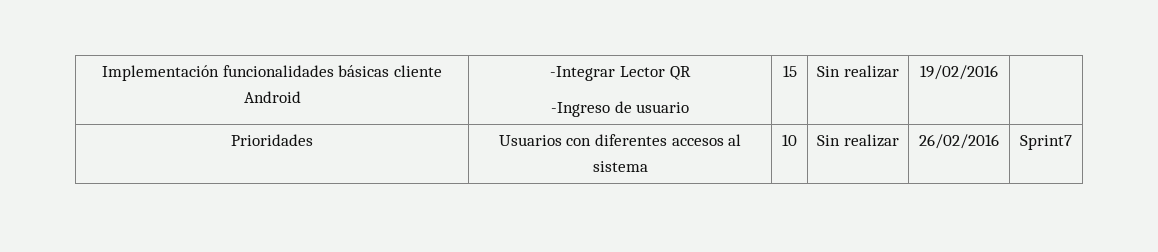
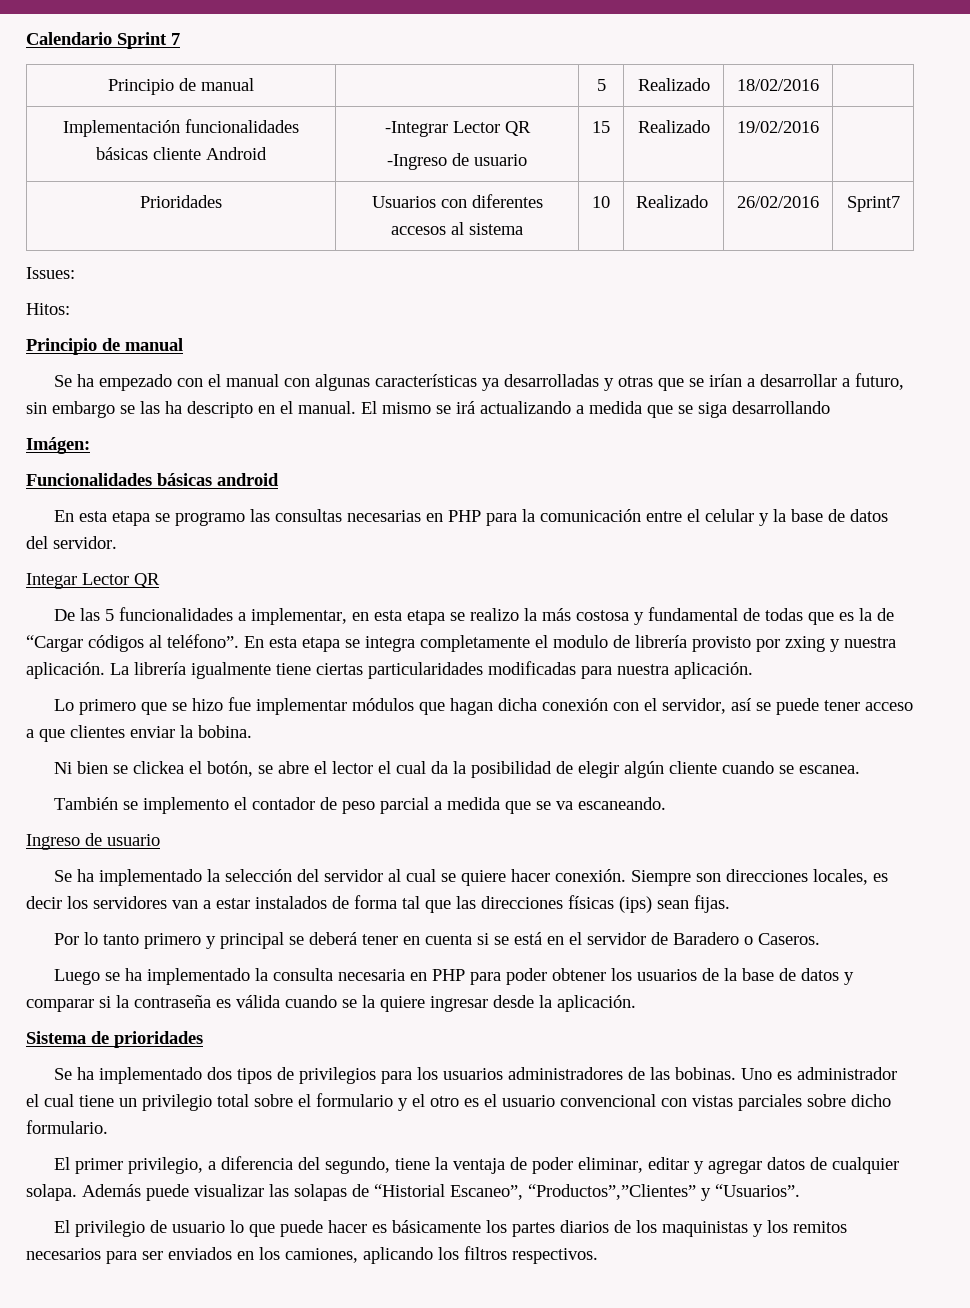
(102, 73) none -> [26,32,180,49] [107,78,254,95] [596,79,606,91] [637,78,710,91] [737,79,819,91] Calendario Sprint 7 // Principio de manual | | 5 | Realizado | 18/02/2016 | //
[817,65,899,78] Sin realizar -> [637,120,710,133] Realizado
[816,134,899,147] Sin realizar -> [636,195,709,208] Realizado
(1072, 142) none -> [26,267,75,279] [26,303,70,315] [26,338,183,355] [54,373,905,391] [26,401,830,418] [26,437,90,454] [26,473,279,486] [54,509,889,526] [26,536,117,549] [26,573,160,589] [54,607,895,625] [26,634,896,652] [26,661,753,679] [54,697,914,715] [26,725,252,742] [54,761,861,778] [54,797,667,814] [26,833,160,850] [54,869,889,886] [26,895,730,913] [54,932,821,949] [54,968,855,985] [26,995,636,1012] [26,1031,203,1048] [54,1067,898,1084] [26,1093,891,1111] [26,1120,108,1134] [54,1156,900,1174] [26,1184,800,1201] [54,1220,848,1237] [26,1246,598,1264] // Issues: // Hitos: // Principio de manual // Se ha empezado con el manual con algunas características ya desarrolladas y otras que se irían a desarrollar a futuro, sin embargo se las ha descripto en el manual. El mismo se irá actualizando a medida que se siga desarrollando // Imágen: // Funcionalidades básicas android // En esta etapa se programo las consultas necesarias en PHP para la comunicación entre el celular y la base de datos del servidor. // Integar Lector QR // De las 5 funcionalidades a implementar, en esta etapa se realizo la más costosa y fundamental de todas que es la de “Cargar códigos al teléfono”. En esta etapa se integra completamente el modulo de librería provisto por zxing y nuestra aplicación. La librería igualmente tiene ciertas particularidades modificadas para nuestra aplicación. // Lo primero que se hizo fue implementar módulos que hagan dicha conexión con el servidor, así se puede tener acceso a que clientes enviar la bobina. // Ni bien se clickea el botón, se abre el lector el cual da la posibilidad de elegir algún cliente cuando se escanea. // También se implemento el contador de peso parcial a medida que se va escaneando. // Ingreso de usuario // Se ha implementado la selección del servidor al cual se quiere hacer conexión. Siempre son direcciones locales, es decir los servidores van a estar instalados de forma tal que las direcciones físicas (ips) sean fijas. // Por lo tanto primero y principal se deberá tener en cuenta si se está en el servidor de Baradero o Caseros. // Luego se ha implementado la consulta necesaria en PHP para poder obtener los usuarios de la base de datos y comparar si la contraseña es válida cuando se la quiere ingresar desde la aplicación. // Sistema de prioridades // Se ha implementado dos tipos de privilegios para los usuarios administradores de las bobinas. Uno es administrador el cual tiene un privilegio total sobre el formulario y el otro es el usuario convencional con vistas parciales sobre dicho formulario. // El primer privilegio, a diferencia del segundo, tiene la ventaja de poder eliminar, editar y agregar datos de cualquier solapa. Además puede visualizar las solapas de “Historial Escaneo”, “Productos”,”Clientes” y “Usuarios”. // El privilegio de usuario lo que puede hacer es básicamente los partes diarios de los maquinistas y los remitos necesarios para ser enviados en los camiones, aplicando los filtros respectivos.

